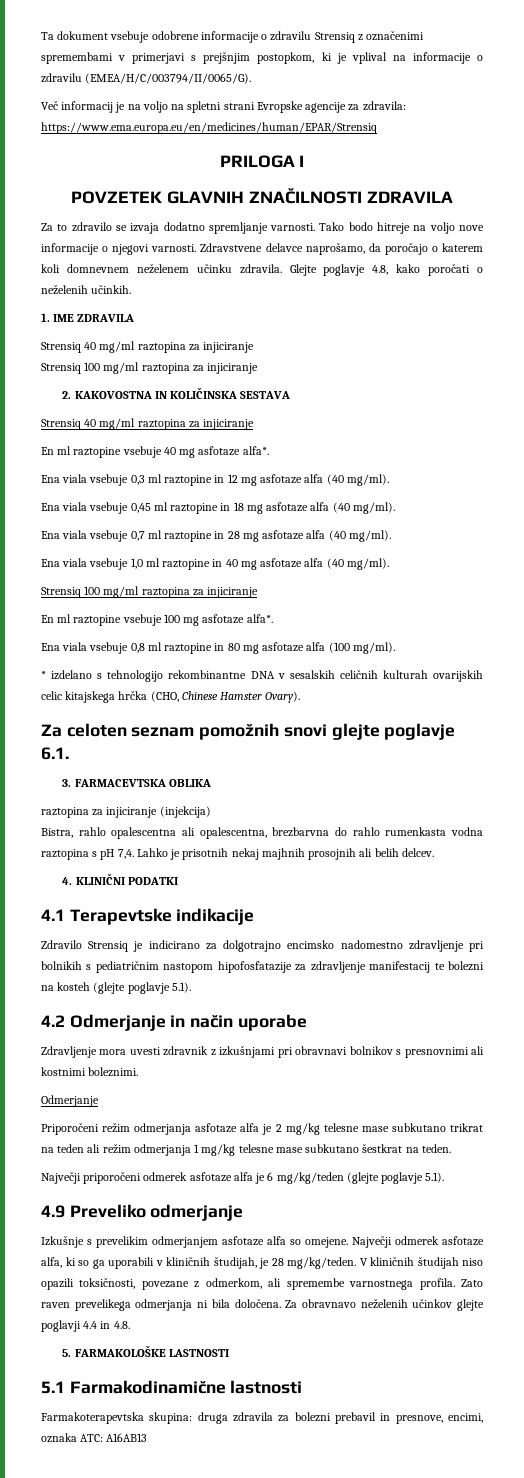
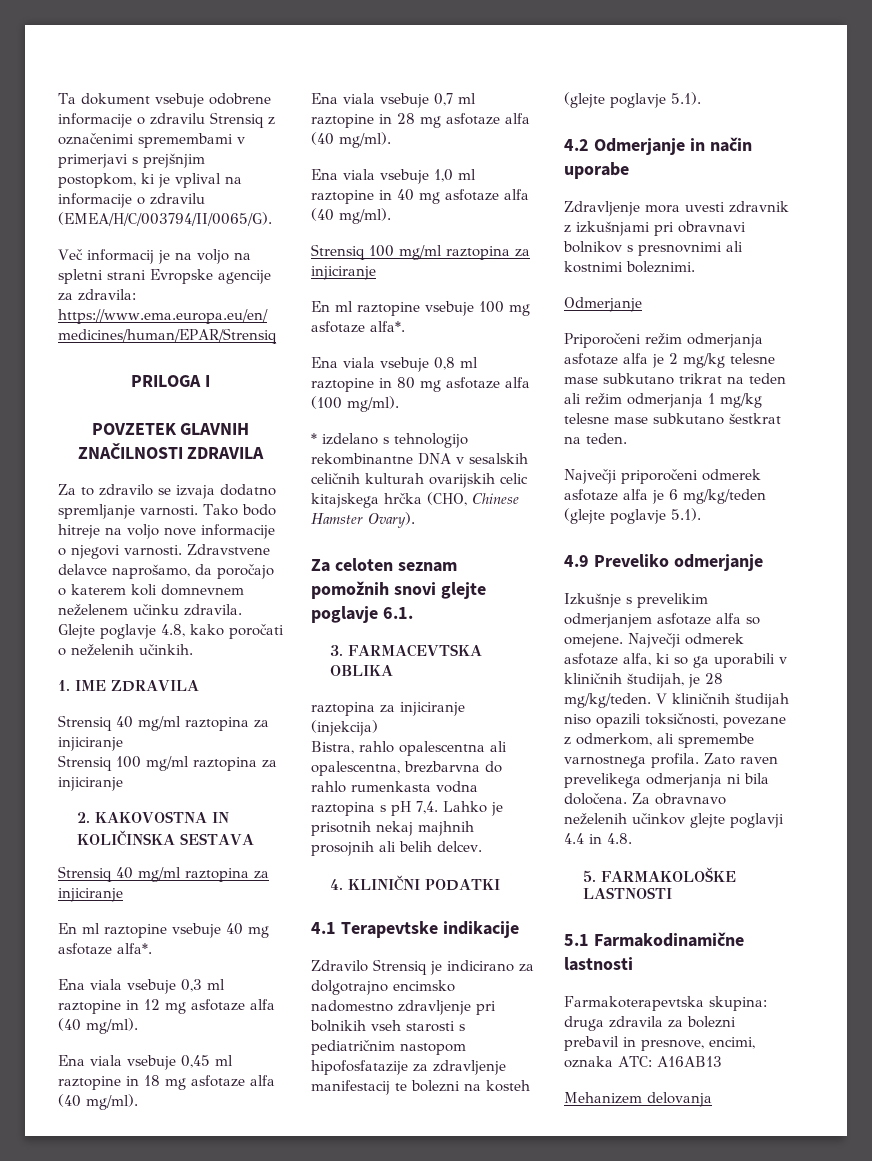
(82, 965) none -> [371,1020,455,1032] vseh starosti
(148, 1437) none -> [564,1092,712,1107] // Mehanizem delovanja

